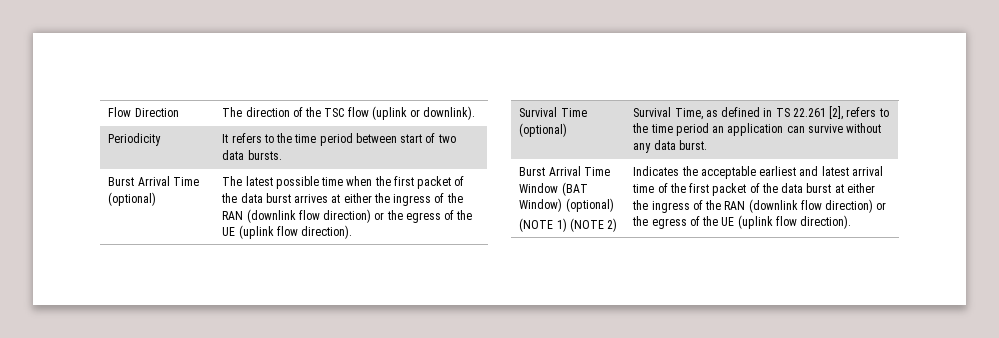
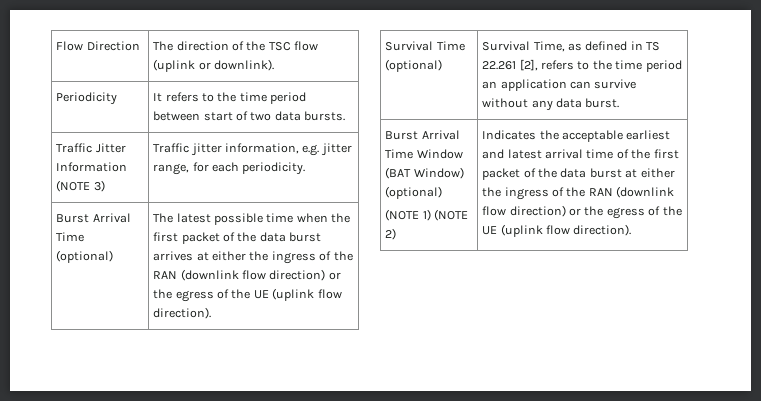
(282, 155) none -> [56,143,126,153] [56,162,128,172] [56,180,105,192] [153,143,352,156] [153,162,306,175] // Traffic Jitter Information (NOTE 3) | Traffic jitter information, e.g. jitter range, for each periodicity.

